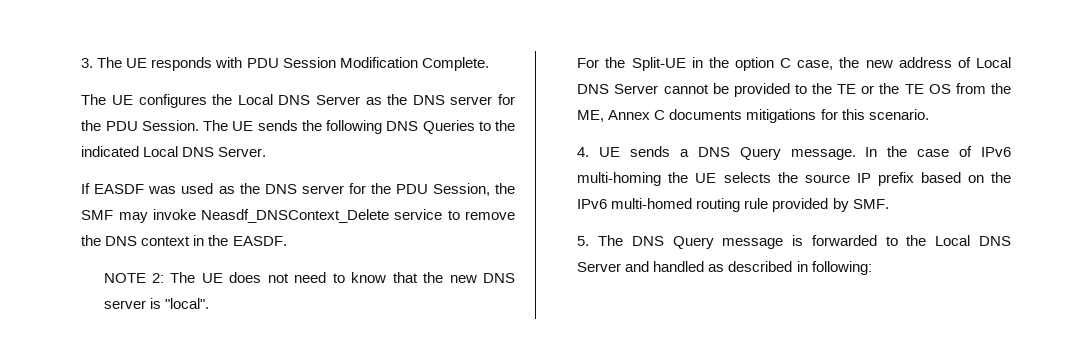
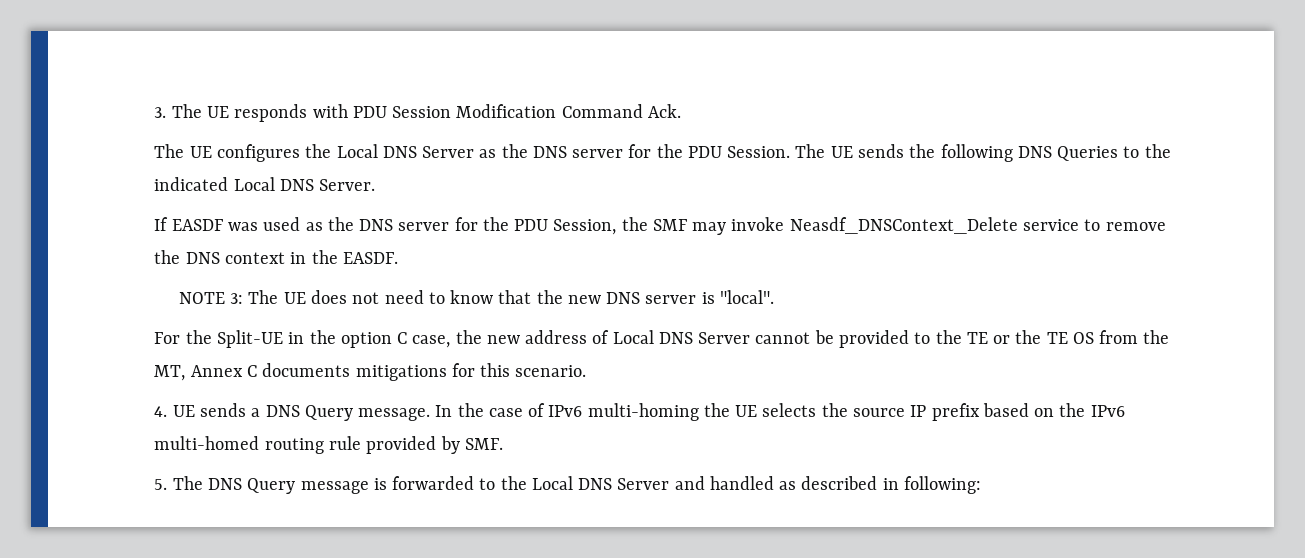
[421,57,489,71] Complete. -> [561,104,681,118] Command Ack.
[152,273,165,283] 2: -> [230,293,244,304] 3:
[577,110,605,122] ME, -> [154,365,186,381] MT,

